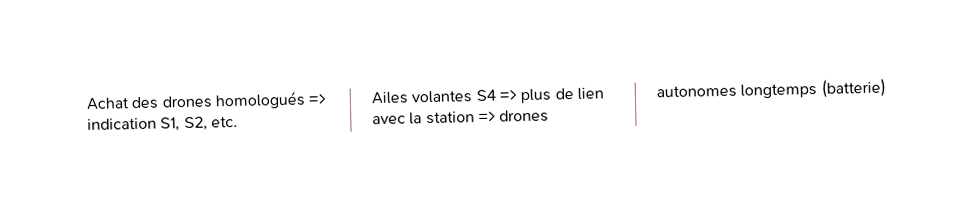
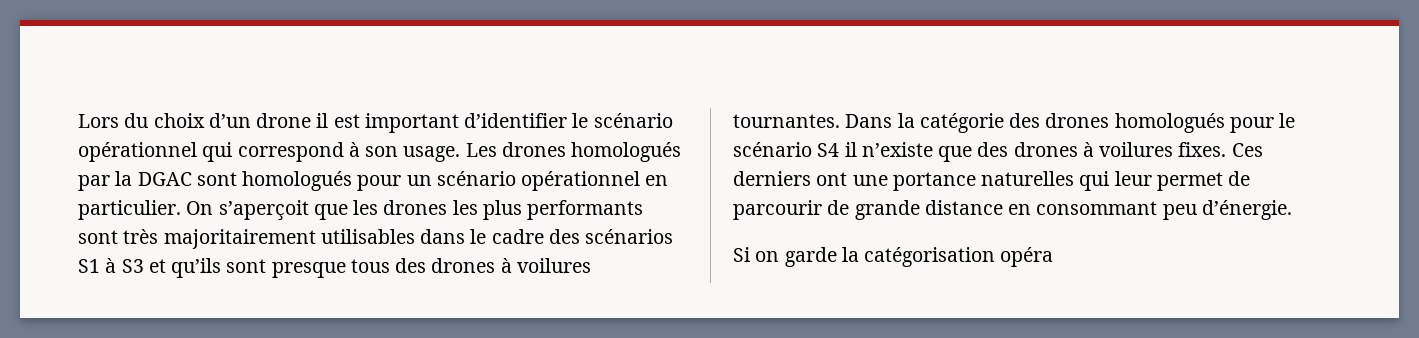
[86,91,327,111] [87,115,238,132] [371,87,604,105] [372,109,550,125] [656,78,886,99] Achat des drones homologués => indication S1, S2, etc. // Ailes volantes S4 => plus de lien avec la station => drones autonomes longtemps (batterie) -> [78,113,673,133] [78,142,682,162] [78,171,669,191] [78,200,644,221] [78,229,674,249] [78,258,591,278] [733,113,1296,133] [733,142,1263,162] [733,171,1251,191] [733,200,1292,220] [733,247,1054,267] Lors du choix d’un drone il est important d’identifier le scénario opérationnel qui correspond à son usage. Les drones homologués par la DGAC sont homologués pour un scénario opérationnel en particulier. On s’aperçoit que les drones les plus performants sont très majoritairement utilisables dans le cadre des scénarios S1 à S3 et qu’ils sont presque tous des drones à voilures tournantes. Dans la catégorie des drones homologués pour le scénario S4 il n’existe que des drones à voilures fixes. Ces derniers ont une portance naturelles qui leur permet de parcourir de grande distance en consommant peu d’énergie. // Si on garde la catégorisation opéra

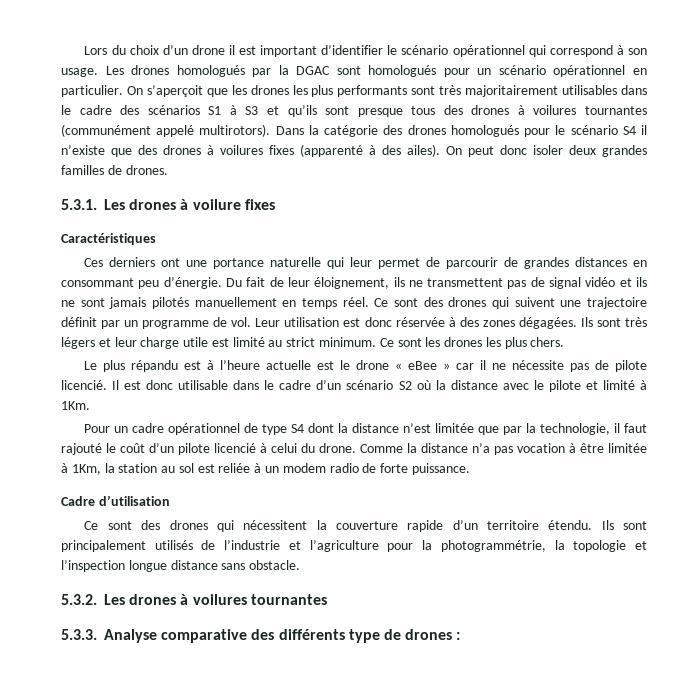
[733,114,840,128] tournantes. -> [585,106,647,115] [61,124,271,137] tournantes (communément appelé multirotors).
[1178,142,1227,157] fixes. -> [269,144,647,157] [61,165,168,175] [61,199,275,210] [61,233,156,245] fixes (apparenté à des ailes). On peut donc isoler deux grandes familles de drones. // 5.3.1. Les drones à voilure fixes // Caractéristiques //
[981,171,1075,186] naturelles -> [270,257,322,267] naturelle
[854,200,1003,220] grande distance -> [524,257,628,269] grandes distances
[733,247,1054,267] // Si on garde la catégorisation opéra -> [225,277,647,289] [61,297,648,309] [61,317,647,329] [61,337,565,349] [84,360,647,372] [61,380,647,392] [61,401,90,410] [84,423,647,435] [61,443,647,455] [61,463,470,475] [61,495,170,506] [84,520,648,532] [61,540,648,552] [61,560,301,572] [61,594,327,605] [61,629,461,643] Du fait de leur éloignement, ils ne transmettent pas de signal vidéo et ils ne sont jamais pilotés manuellement en temps réel. Ce sont des drones qui suivent une trajectoire définit par un programme de vol. Leur utilisation est donc réservée à des zones dégagées. Ils sont très légers et leur charge utile est limité au strict minimum. Ce sont les drones les plus chers. // Le plus répandu est à l’heure actuelle est le drone « eBee » car il ne nécessite pas de pilote licencié. Il est donc utilisable dans le cadre d’un scénario S2 où la distance avec le pilote et limité à 1Km. // Pour un cadre opérationnel de type S4 dont la distance n’est limitée que par la technologie, il faut rajouté le coût d’un pilote licencié à celui du drone. Comme la distance n’a pas vocation à être limitée à 1Km, la station au sol est reliée à un modem radio de forte puissance. // Cadre d’utilisation // Ce sont des drones qui nécessitent la couverture rapide d’un territoire étendu. Ils sont principalement utilisés de l’industrie et l’agriculture pour la photogrammétrie, la topologie et l’inspection longue distance sans obstacle. // 5.3.2. Les drones à voilures tournantes // 5.3.3. Analyse comparative des différents type de drones :

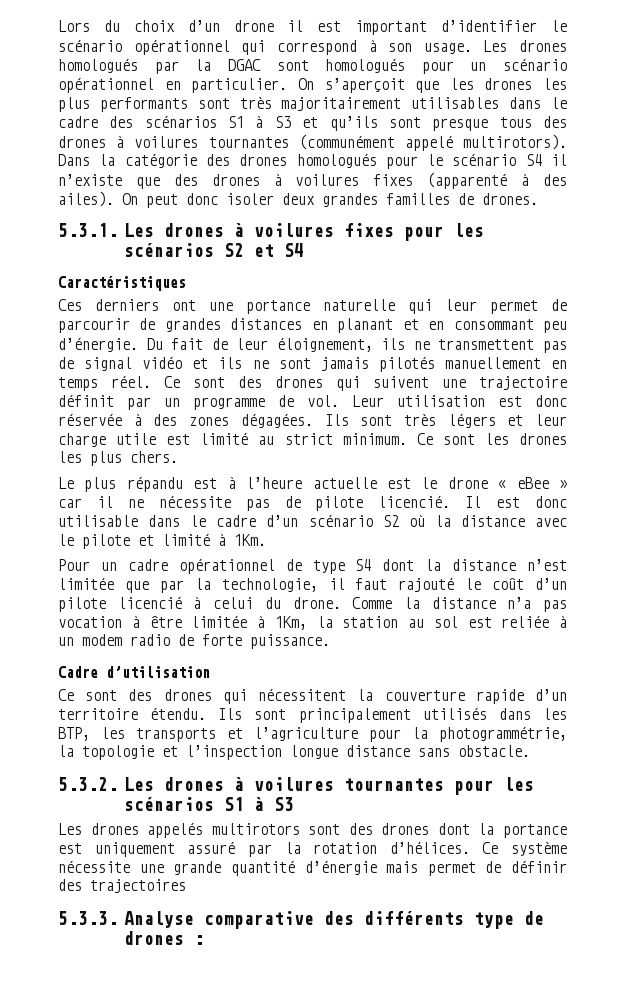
[192,199,275,210] voilure fixes -> [254,223,485,241] [124,243,305,257] voilures fixes pour les scénarios S2 et S4
(647, 263) none -> [337,318,445,333] planant et en
[201,540,281,550] de l’industrie -> [498,708,567,720] [58,727,216,742] dans les BTP, les transports
(327, 599) none -> [454,777,535,795] [124,797,295,811] [58,822,567,838] [58,841,567,857] [58,860,567,876] [58,879,186,893] pour les scénarios S1 à S3 // Les drones appelés multirotors sont des drones dont la portance est uniquement assuré par la rotation d’hélices. Ce système nécessite une grande quantité d’énergie mais permet de définir des trajectoires

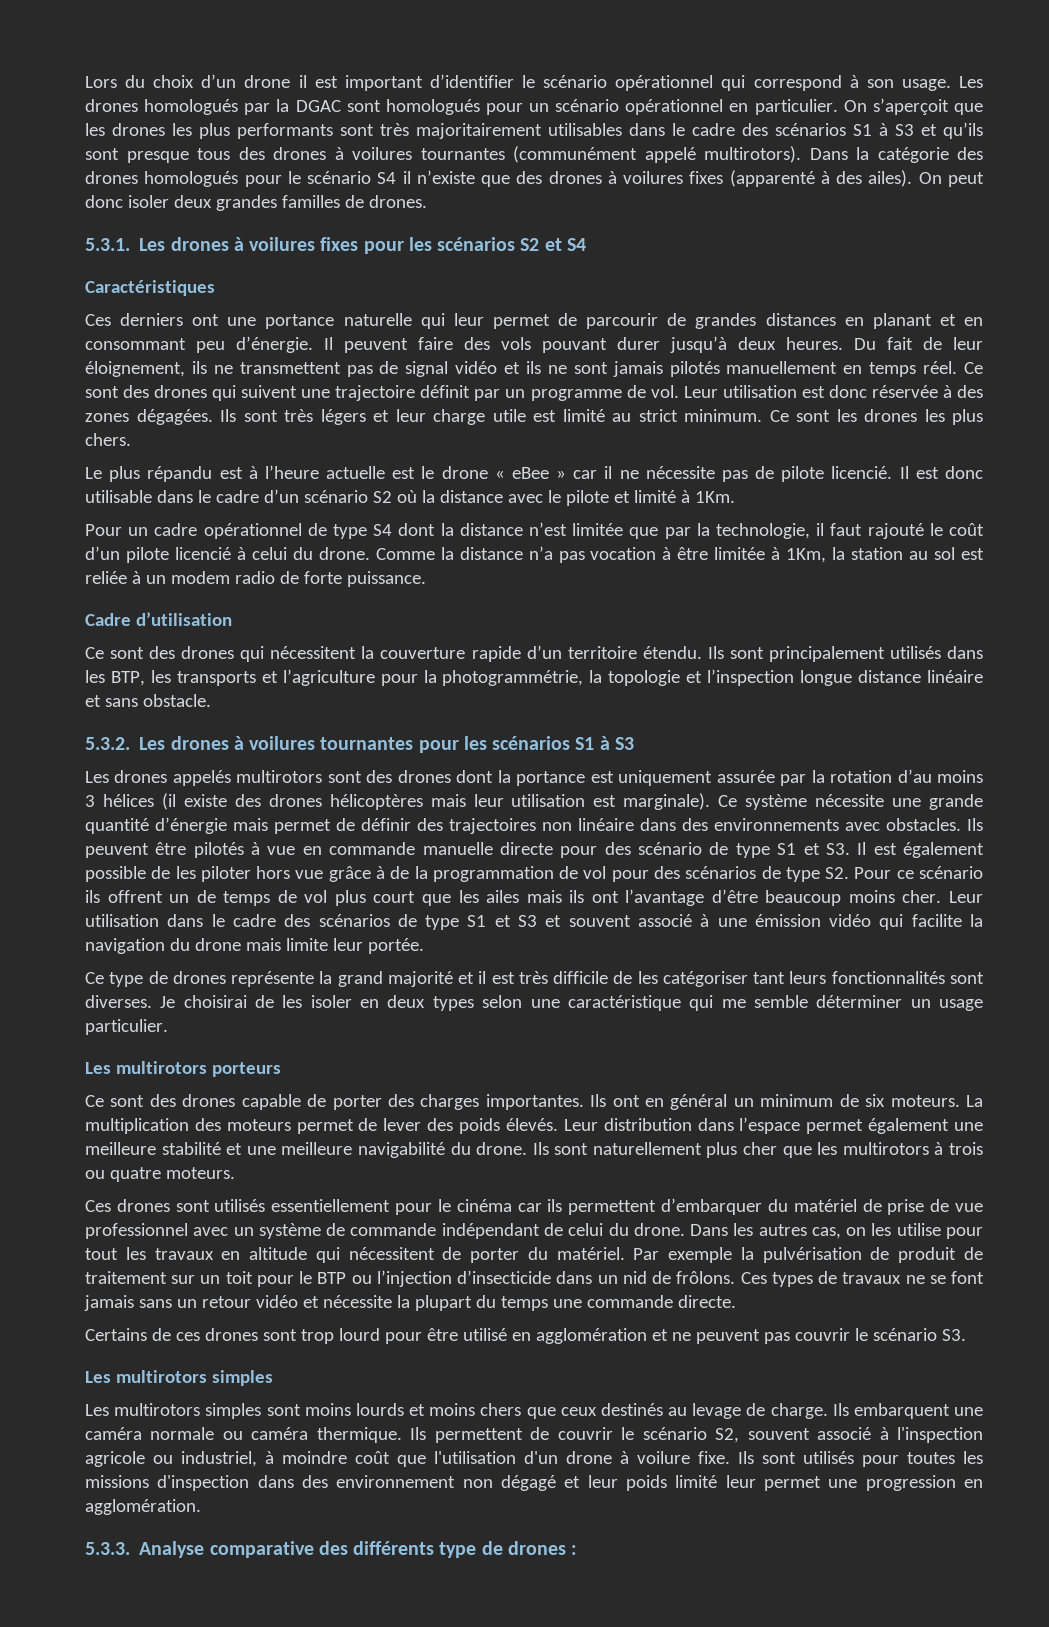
(138, 344) none -> [324,336,843,353] Il peuvent faire des vols pouvant durer jusqu’à deux heures.
(410, 751) none -> [926,670,983,683] [85,695,101,707] linéaire et
[187,841,236,854] assuré -> [716,770,775,783] assurée
[389,841,470,854] d’hélices. -> [897,769,984,783] [85,793,711,810] d’au moins 3 hélices (il existe des drones hélicoptères mais leur utilisation est marginale).
(186, 886) none -> [542,818,983,831] [85,842,984,858] [85,866,984,882] [85,889,983,906] [85,914,983,930] [85,938,424,954] [85,971,985,987] [85,995,984,1011] [85,1019,168,1035] [85,1061,281,1077] [85,1094,984,1110] [85,1117,984,1134] [85,1142,984,1158] [85,1167,235,1182] [85,1198,984,1215] [85,1223,984,1239] [85,1247,983,1263] [85,1270,984,1287] [84,1295,736,1311] [85,1328,966,1344] [85,1370,273,1386] [85,1403,983,1419] [85,1427,984,1443] [85,1451,983,1467] [85,1475,984,1491] [85,1499,201,1515] non linéaire dans des environnements avec obstacles. Ils peuvent être pilotés à vue en commande manuelle directe pour des scénario de type S1 et S3. Il est également possible de les piloter hors vue grâce à de la programmation de vol pour des scénarios de type S2. Pour ce scénario ils offrent un de temps de vol plus court que les ailes mais ils ont l’avantage d’être beaucoup moins cher. Leur utilisation dans le cadre des scénarios de type S1 et S3 et souvent associé à une émission vidéo qui facilite la navigation du drone mais limite leur portée. // Ce type de drones représente la grand majorité et il est très difficile de les catégoriser tant leurs fonctionnalités sont diverses. Je choisirai de les isoler en deux types selon une caractéristique qui me semble déterminer un usage particulier. // Les multirotors porteurs // Ce sont des drones capable de porter des charges importantes. Ils ont en général un minimum de six moteurs. La multiplication des moteurs permet de lever des poids élevés. Leur distribution dans l’espace permet également une meilleure stabilité et une meilleure navigabilité du drone. Ils sont naturellement plus cher que les multirotors à trois ou quatre moteurs. // Ces drones sont utilisés essentiellement pour le cinéma car ils permettent d’embarquer du matériel de prise de vue professionnel avec un système de commande indépendant de celui du drone. Dans les autres cas, on les utilise pour tout les travaux en altitude qui nécessitent de porter du matériel. Par exemple la pulvérisation de produit de traitement sur un toit pour le BTP ou l’injection d’insecticide dans un nid de frôlons. Ces types de travaux ne se font jamais sans un retour vidéo et nécessite la plupart du temps une commande directe. // Certains de ces drones sont trop lourd pour être utilisé en agglomération et ne peuvent pas couvrir le scénario S3. // Les multirotors simples // Les multirotors simples sont moins lourds et moins chers que ceux destinés au levage de charge. Ils embarquent une caméra normale ou caméra thermique. Ils permettent de couvrir le scénario S2, souvent associé à l'inspection agricole ou industriel, à moindre coût que l'utilisation d'un drone à voilure fixe. Ils sont utilisés pour toutes les missions d'inspection dans des environnement non dégagé et leur poids limité leur permet une progression en agglomération.

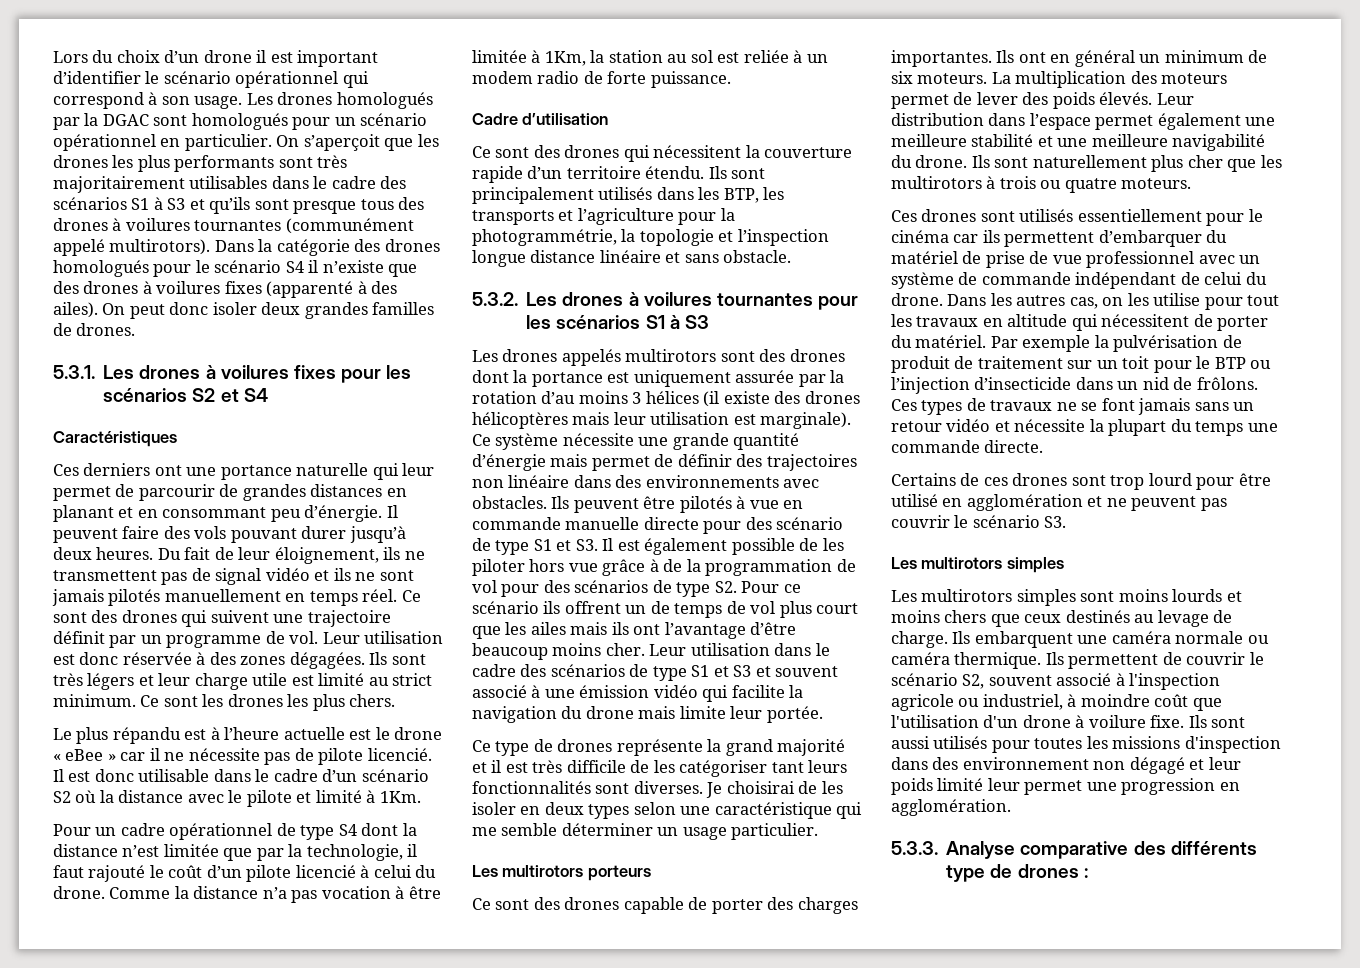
(796, 1458) none -> [891,736,930,749] aussi

